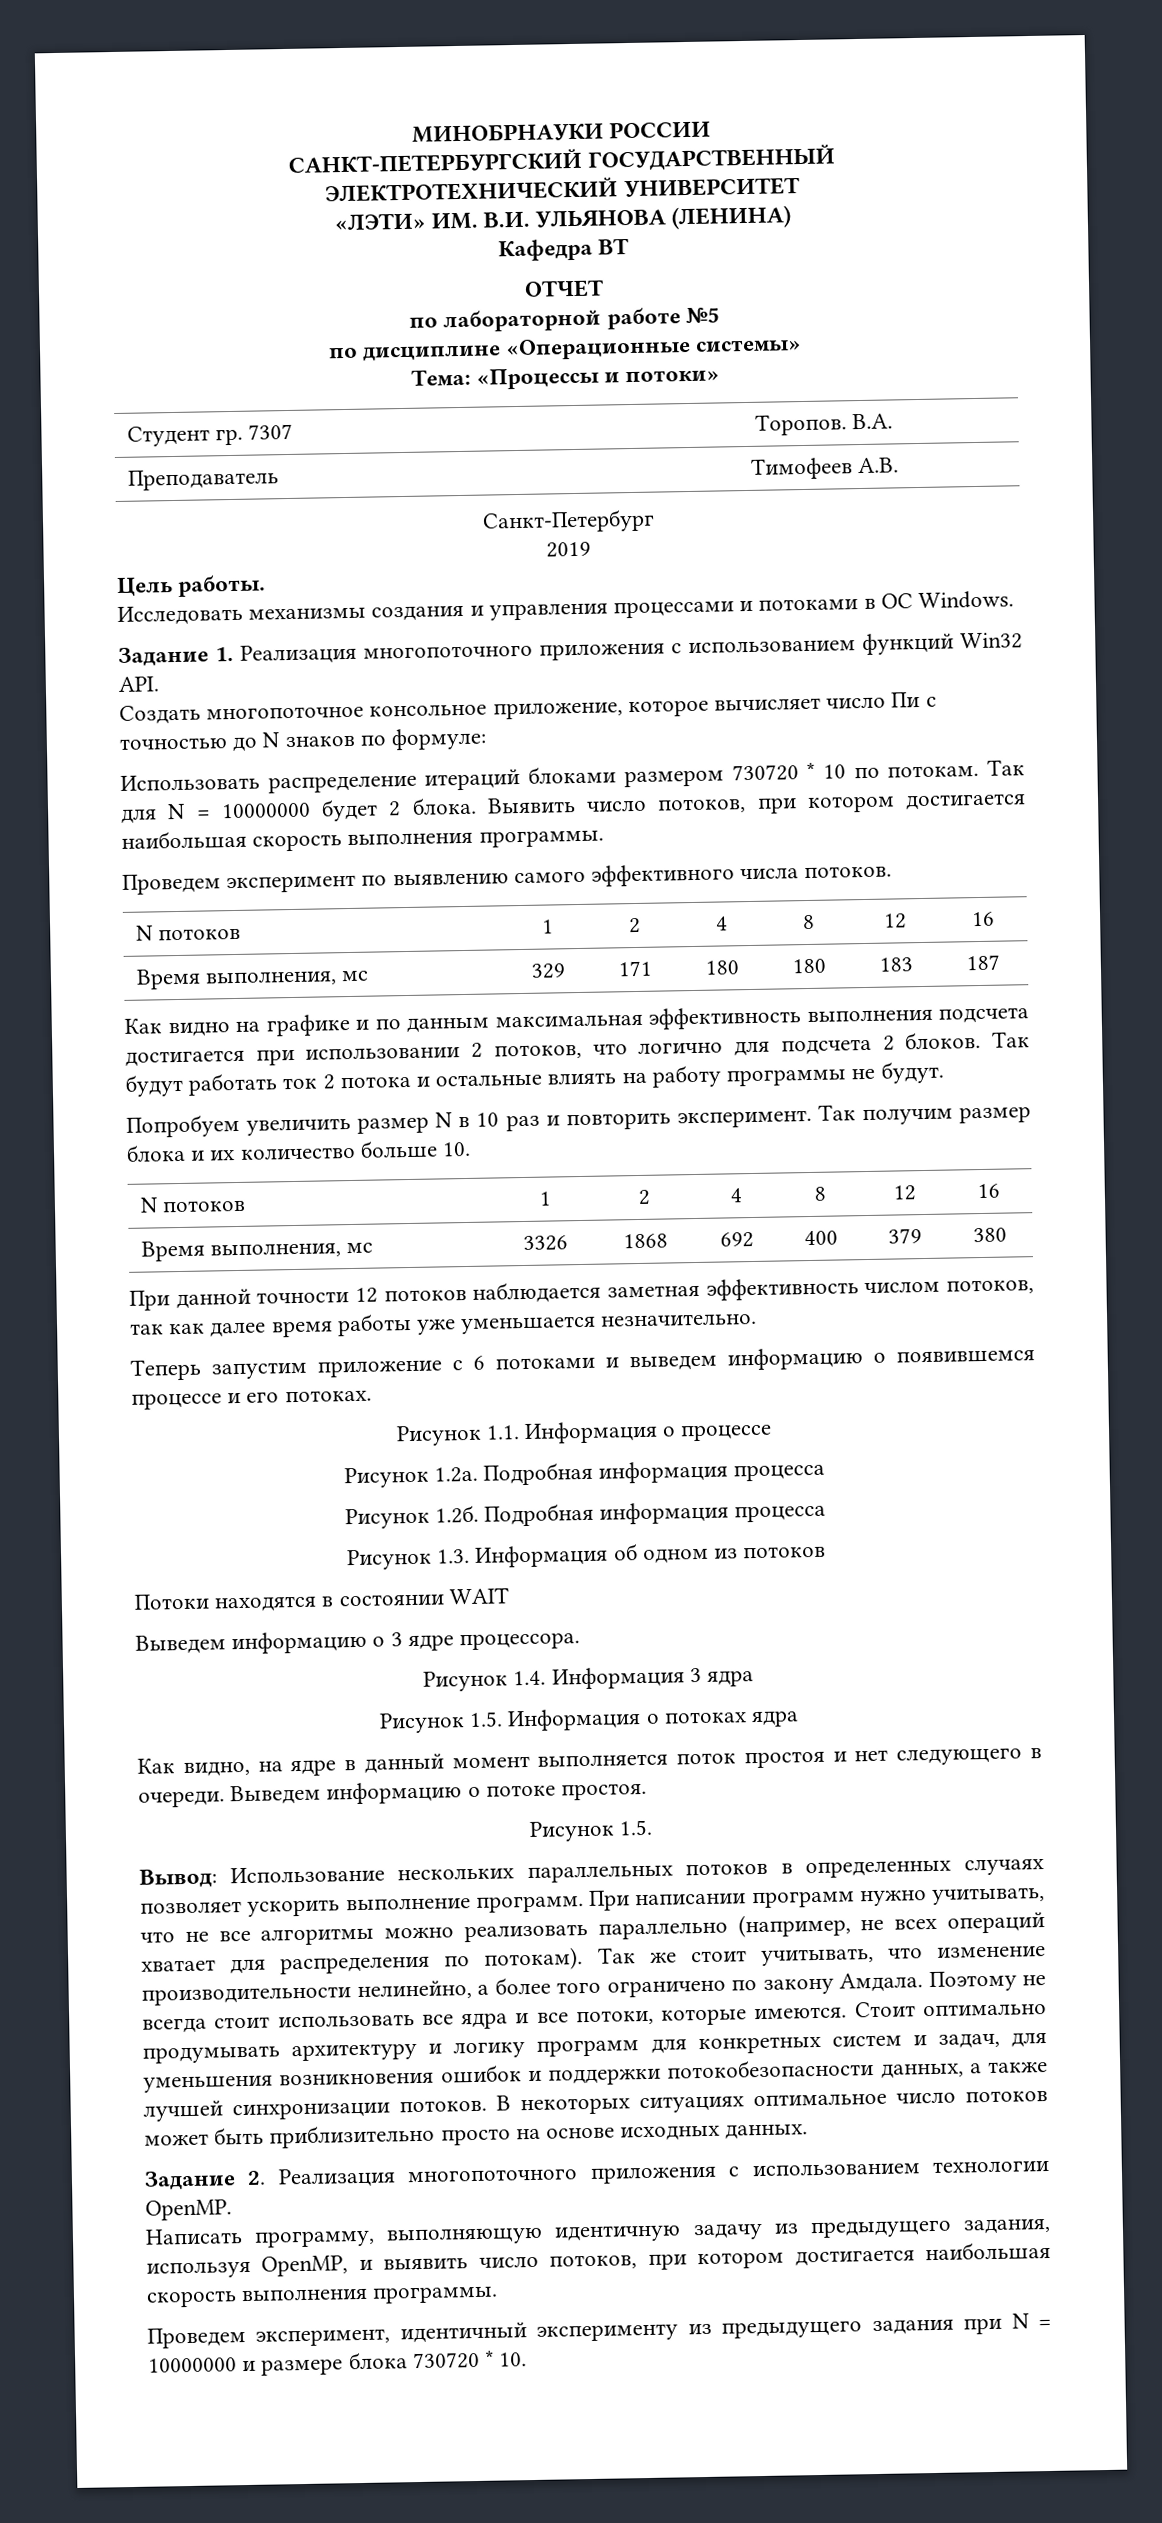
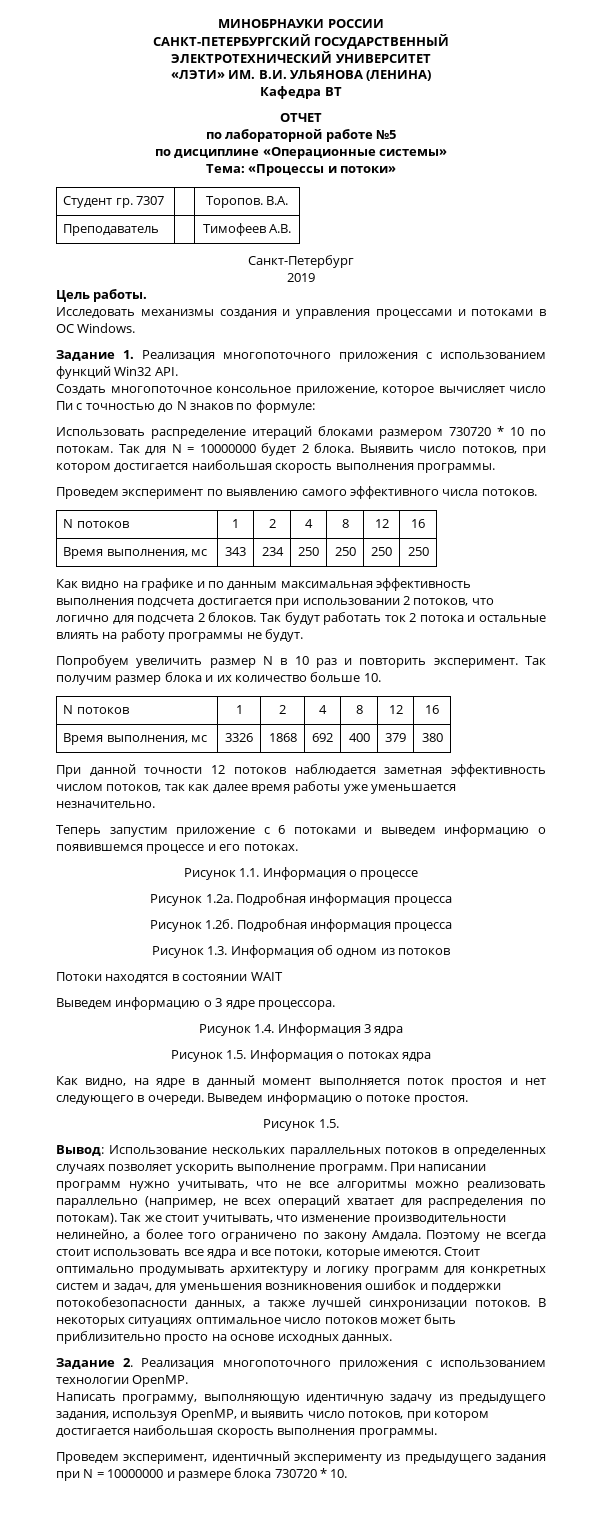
[530,963,566,979] [617,960,653,977] [704,960,740,975] [791,958,826,974] [878,957,913,972] [966,954,1000,971] 329 | 171 | 180 | 180 | 183 | 187 -> [225,547,246,556] [261,547,284,556] [298,547,319,556] [334,547,356,556] [371,547,392,556] [407,547,429,556] 343 | 234 | 250 | 250 | 250 | 250

